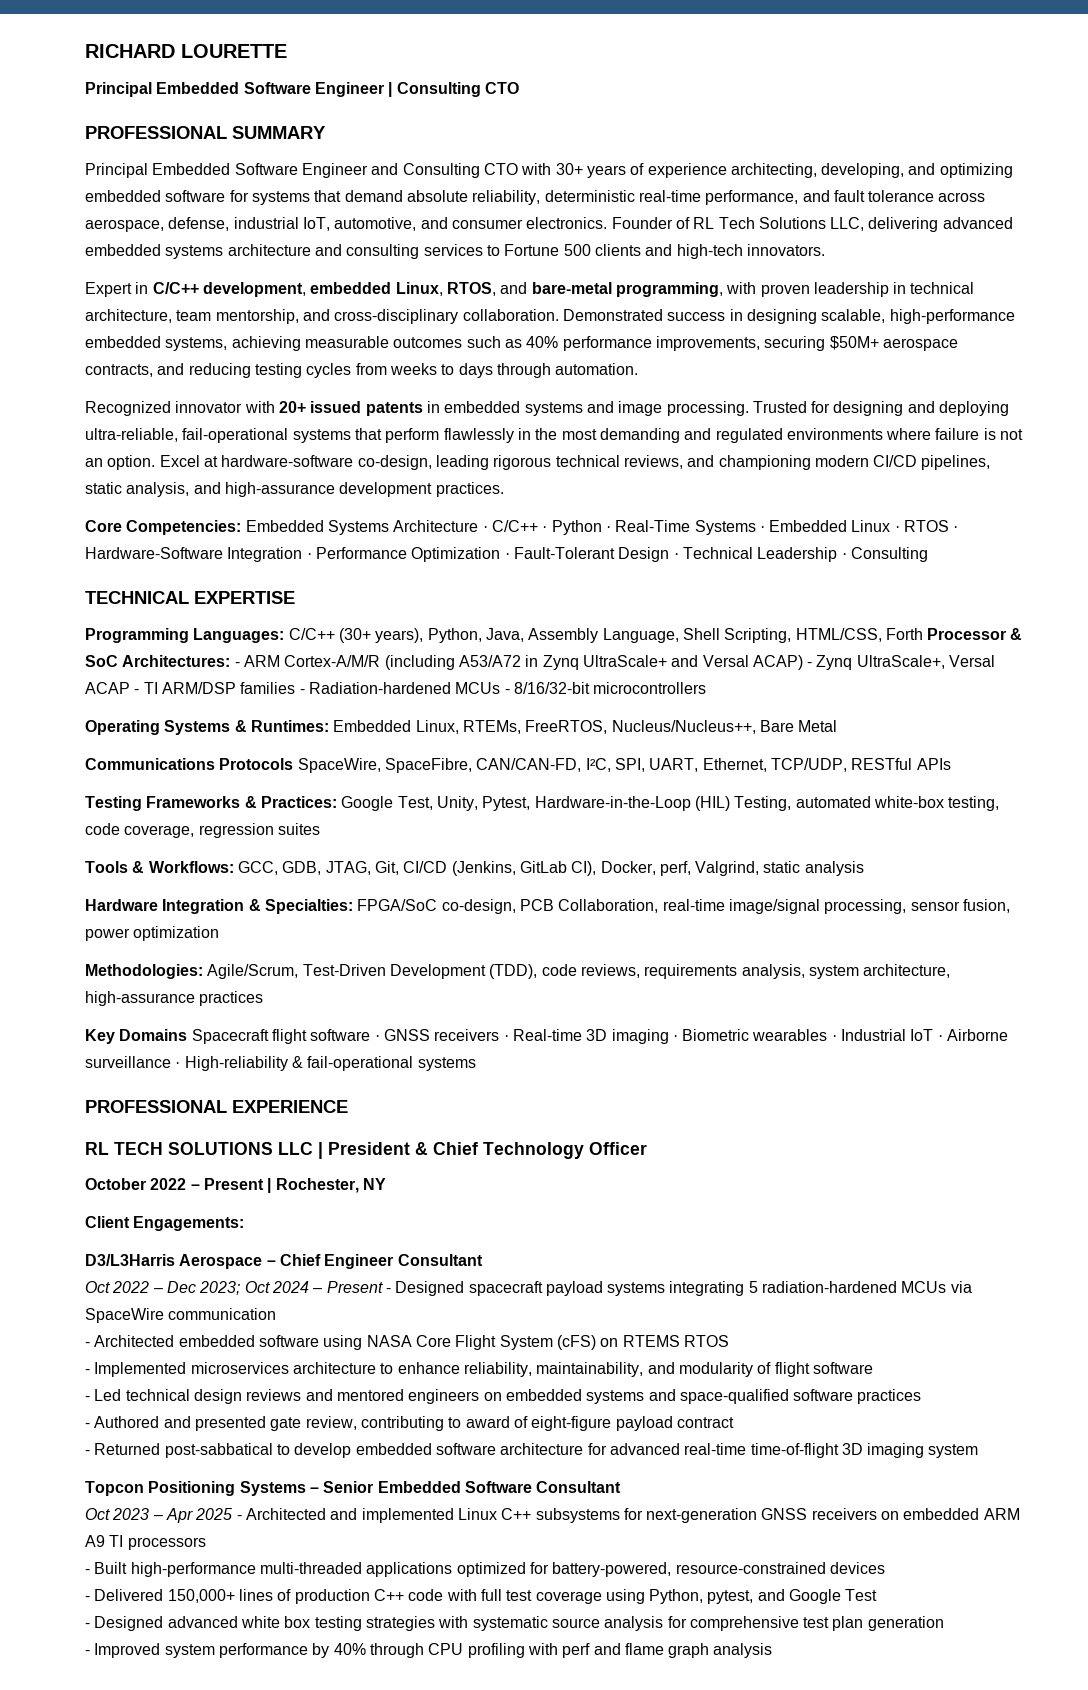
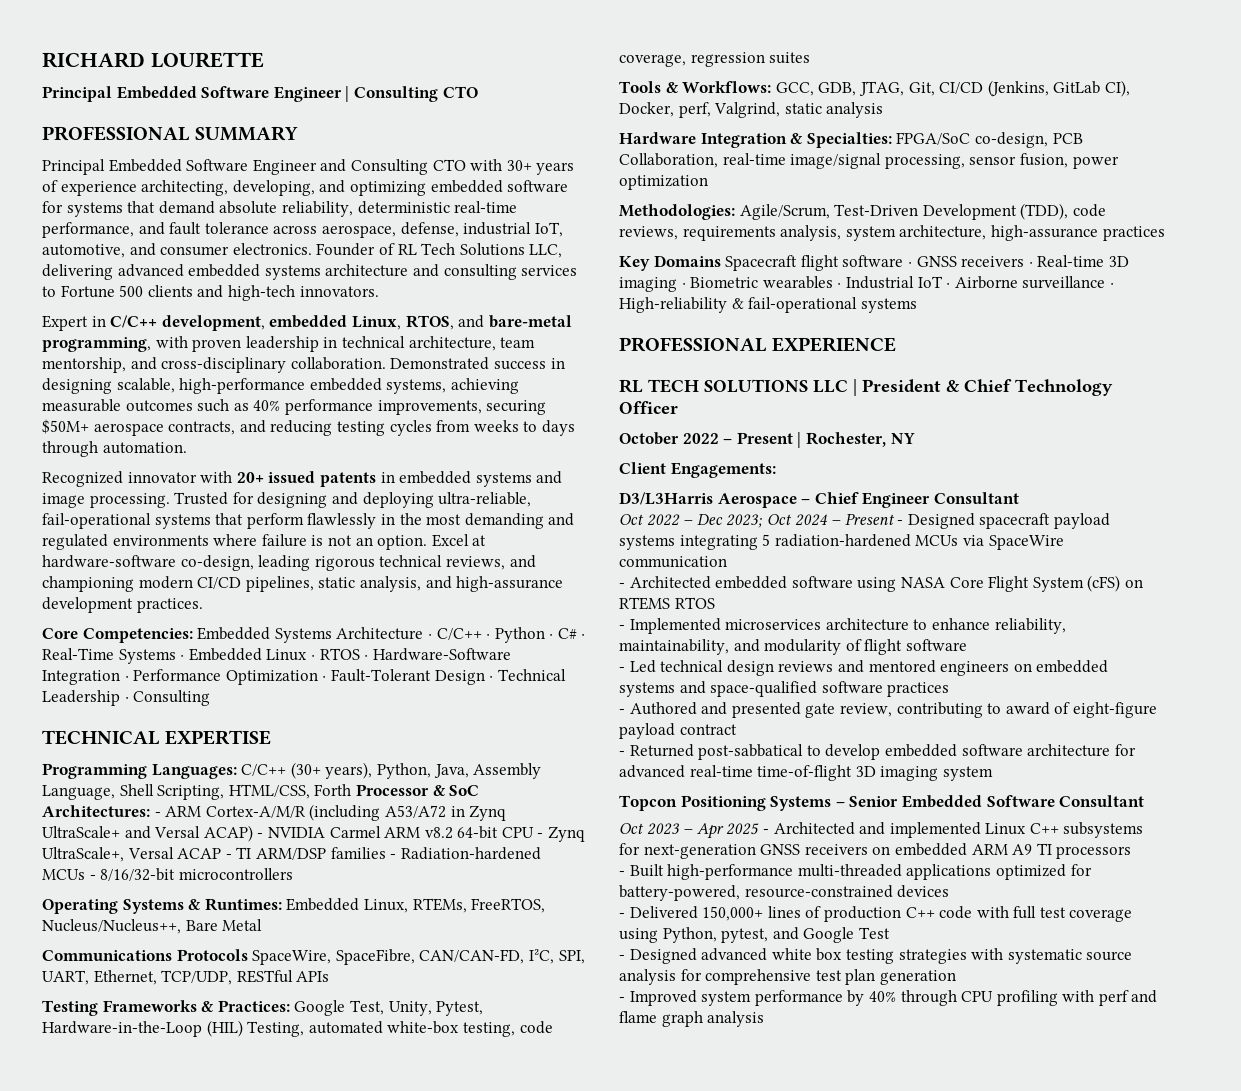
(611, 529) none -> [557,628,586,639] C# ·
(813, 664) none -> [267,826,544,839] NVIDIA Carmel ARM v8.2 64-bit CPU -

